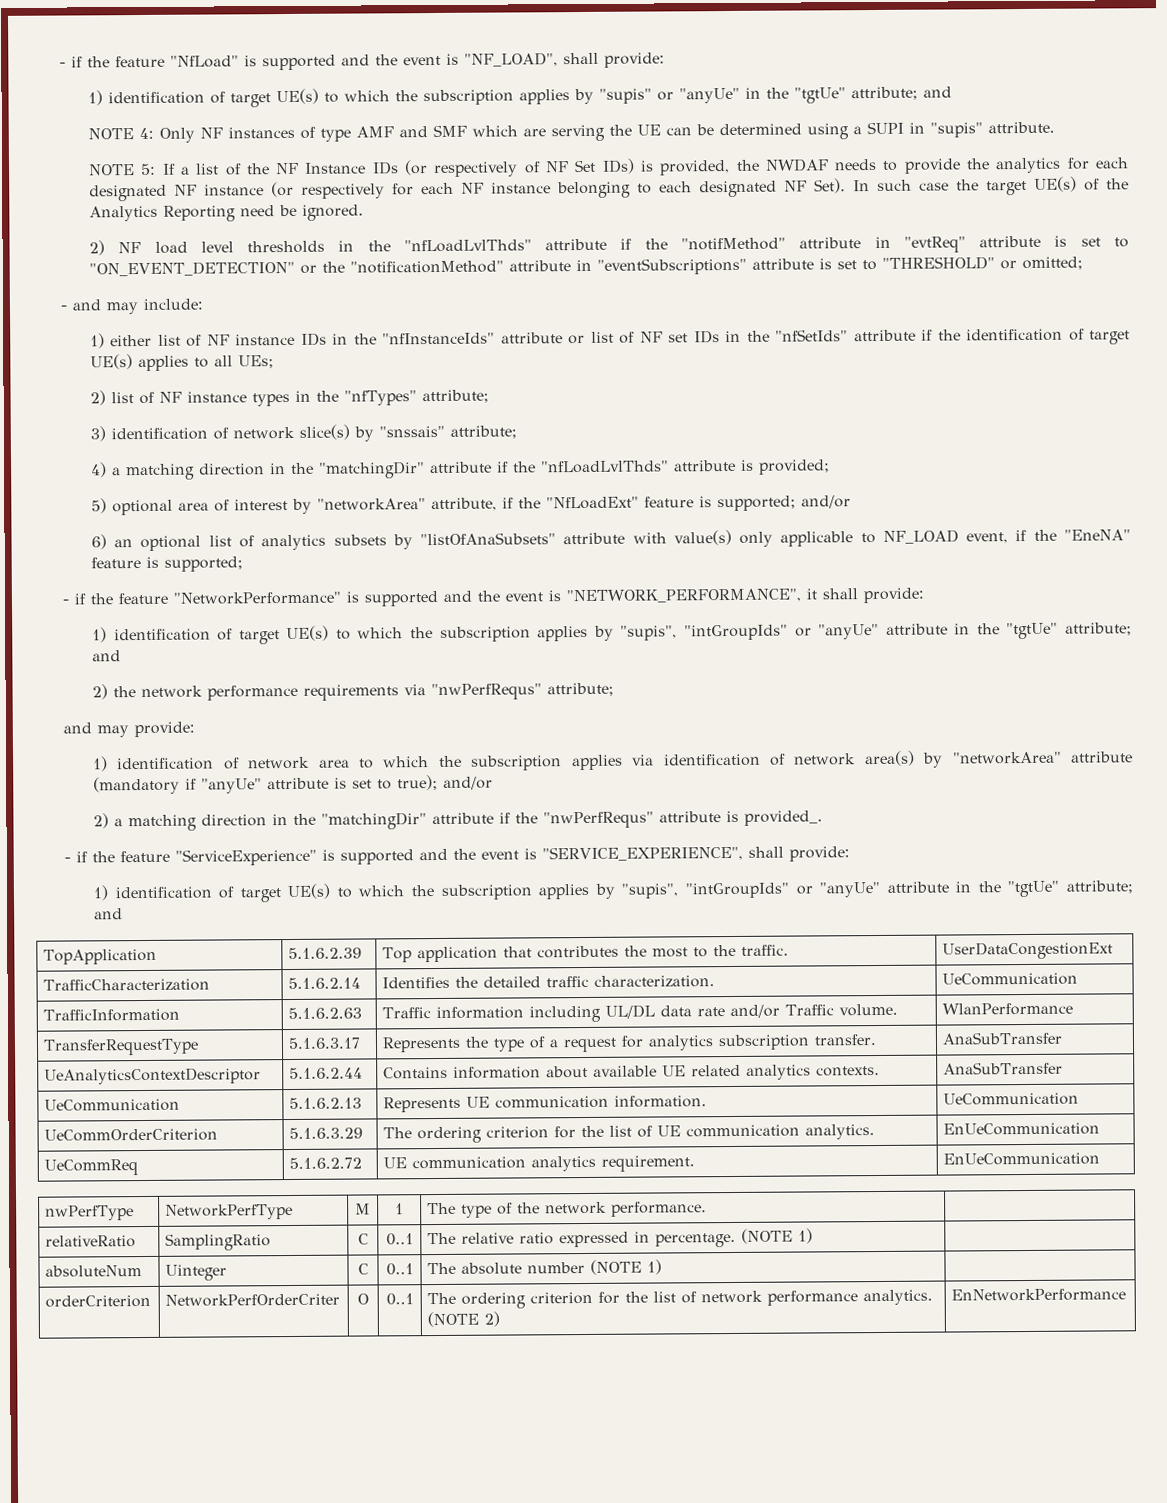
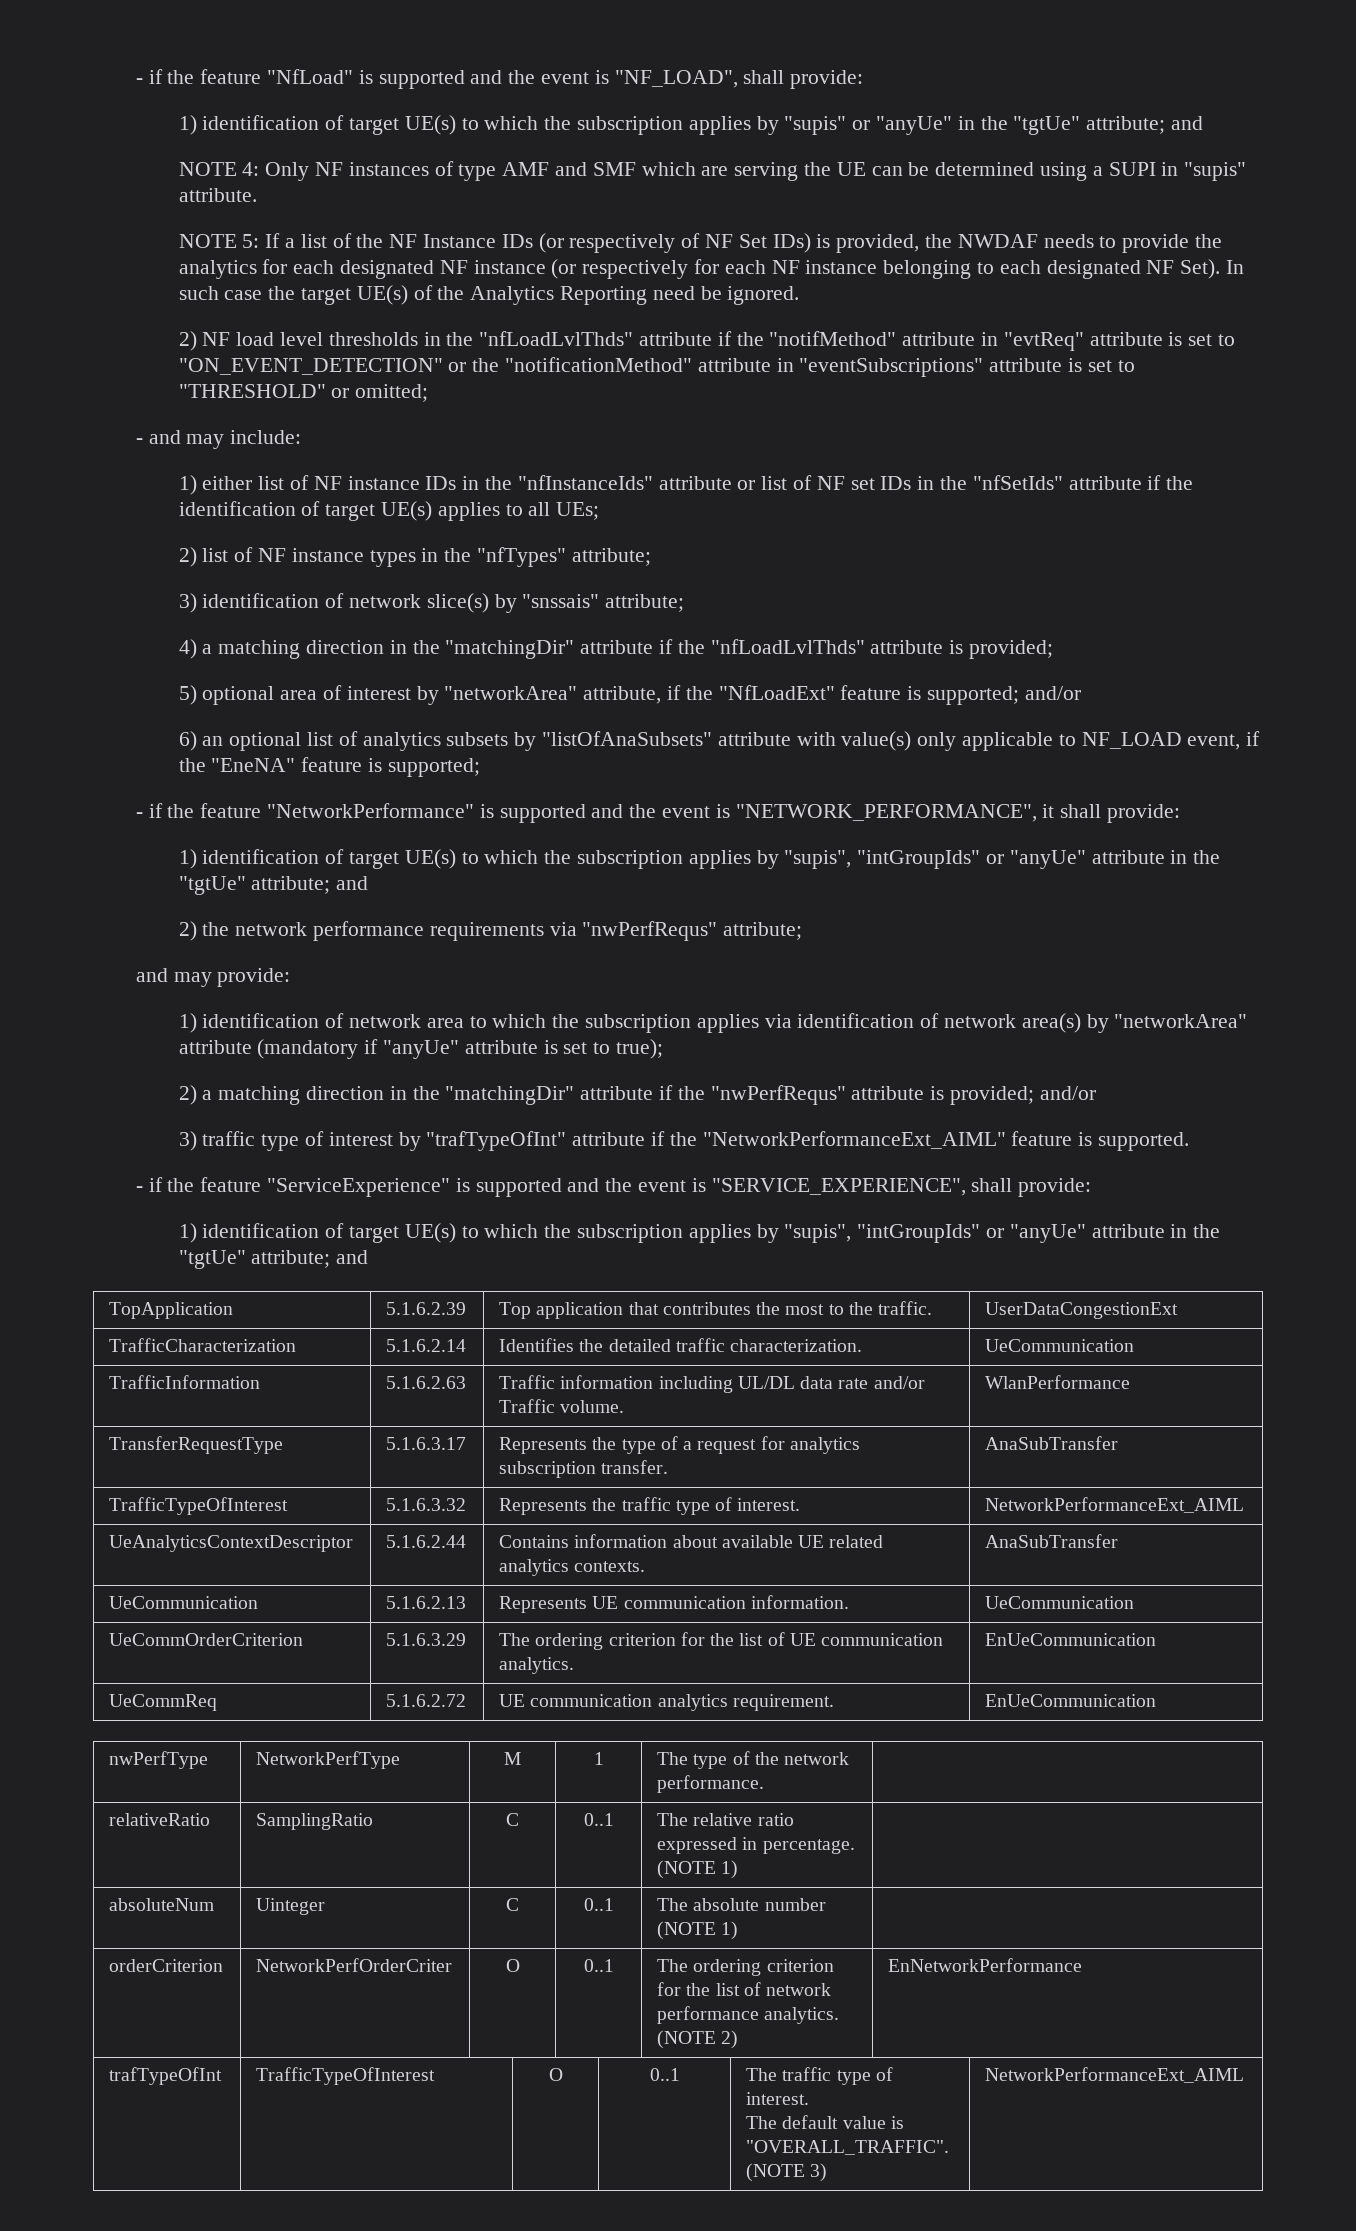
[442,776,493,790] and/or -> (663, 1049) none
[743,810,823,826] provided_. -> [949,1086,1096,1105] [178,1131,1189,1151] provided; and/or // 3) traffic type of interest by "trafTypeOfInt" attribute if the "NetworkPerformanceExt_AIML" feature is supported.
(1064, 1038) none -> [109,1497,289,1515] [386,1498,467,1511] [499,1497,801,1515] [985,1497,1245,1513] // TrafficTypeOfInterest | 5.1.6.3.32 | Represents the traffic type of interest. | NetworkPerformanceExt_AIML
(1127, 1295) none -> [109,2067,223,2085] [256,2067,436,2085] [548,2068,563,2081] [649,2068,680,2081] [746,2067,893,2085] [746,2092,810,2105] [746,2115,904,2129] [746,2140,950,2155] [746,2163,828,2182] [985,2067,1245,2083] // trafTypeOfInt | TrafficTypeOfInterest | O | 0..1 | The traffic type of interest. // The default value is "OVERALL_TRAFFIC". (NOTE 3) | NetworkPerformanceExt_AIML

